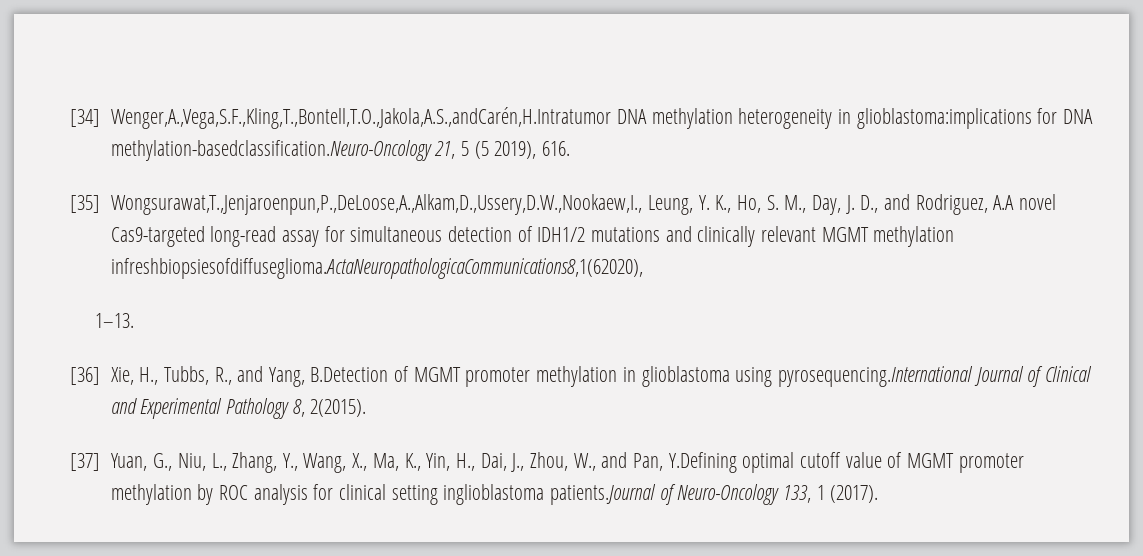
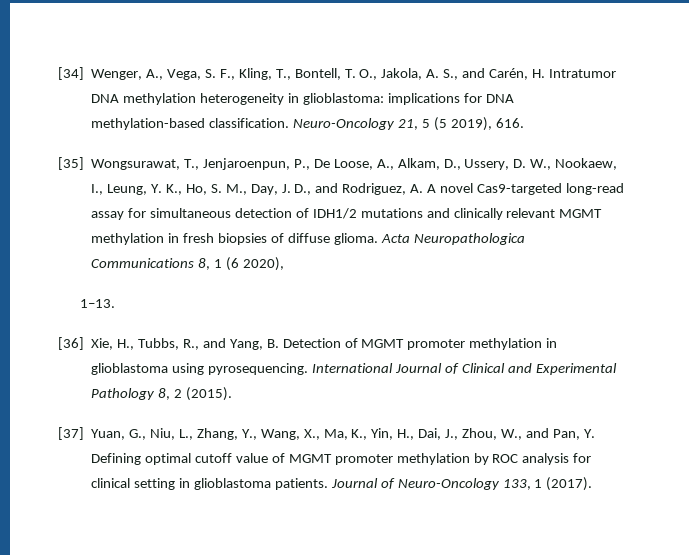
[110,107,1094,129] [110,140,432,161] Wenger,A.,Vega,S.F.,Kling,T.,Bontell,T.O.,Jakola,A.S.,andCarén,H.Intratumor DNA methylation heterogeneity in glioblastoma:implications for DNA methylation-basedclassification.Neuro-Oncology -> [91,68,616,80] [91,93,514,105] [91,118,396,130] Wenger, A., Vega, S. F., Kling, T., Bontell, T. O., Jakola, A. S., and Carén, H. Intratumor DNA methylation heterogeneity in glioblastoma: implications for DNA methylation-based classification. Neuro-Oncology
[110,194,643,215] Wongsurawat,T.,Jenjaroenpun,P.,DeLoose,A.,Alkam,D.,Ussery,D.W.,Nookaew,I., -> [91,158,618,170] [91,184,104,195] Wongsurawat, T., Jenjaroenpun, P., De Loose, A., Alkam, D., Ussery, D. W., Nookaew, I.,
[993,195,1015,210] A.A -> [410,184,437,193] A. A
[110,258,643,279] infreshbiopsiesofdiffuseglioma.ActaNeuropathologicaCommunications8,1(62020), -> [168,233,525,245] [91,257,284,271] in fresh biopsies of diffuse glioma. Acta Neuropathologica Communications 8, 1 (6 2020),
[310,367,389,382] B.Detection -> [266,338,341,348] B. Detection
[777,366,973,387] pyrosequencing.International -> [208,363,393,375] pyrosequencing. International
[310,399,367,417] 2(2015). -> [174,387,232,401] 2 (2015).
[668,452,737,473] Y.Defining -> [583,429,595,438] [91,453,142,465] Y. Defining
[443,484,656,505] inglioblastoma patients.Journal -> [179,478,378,490] in glioblastoma patients. Journal

